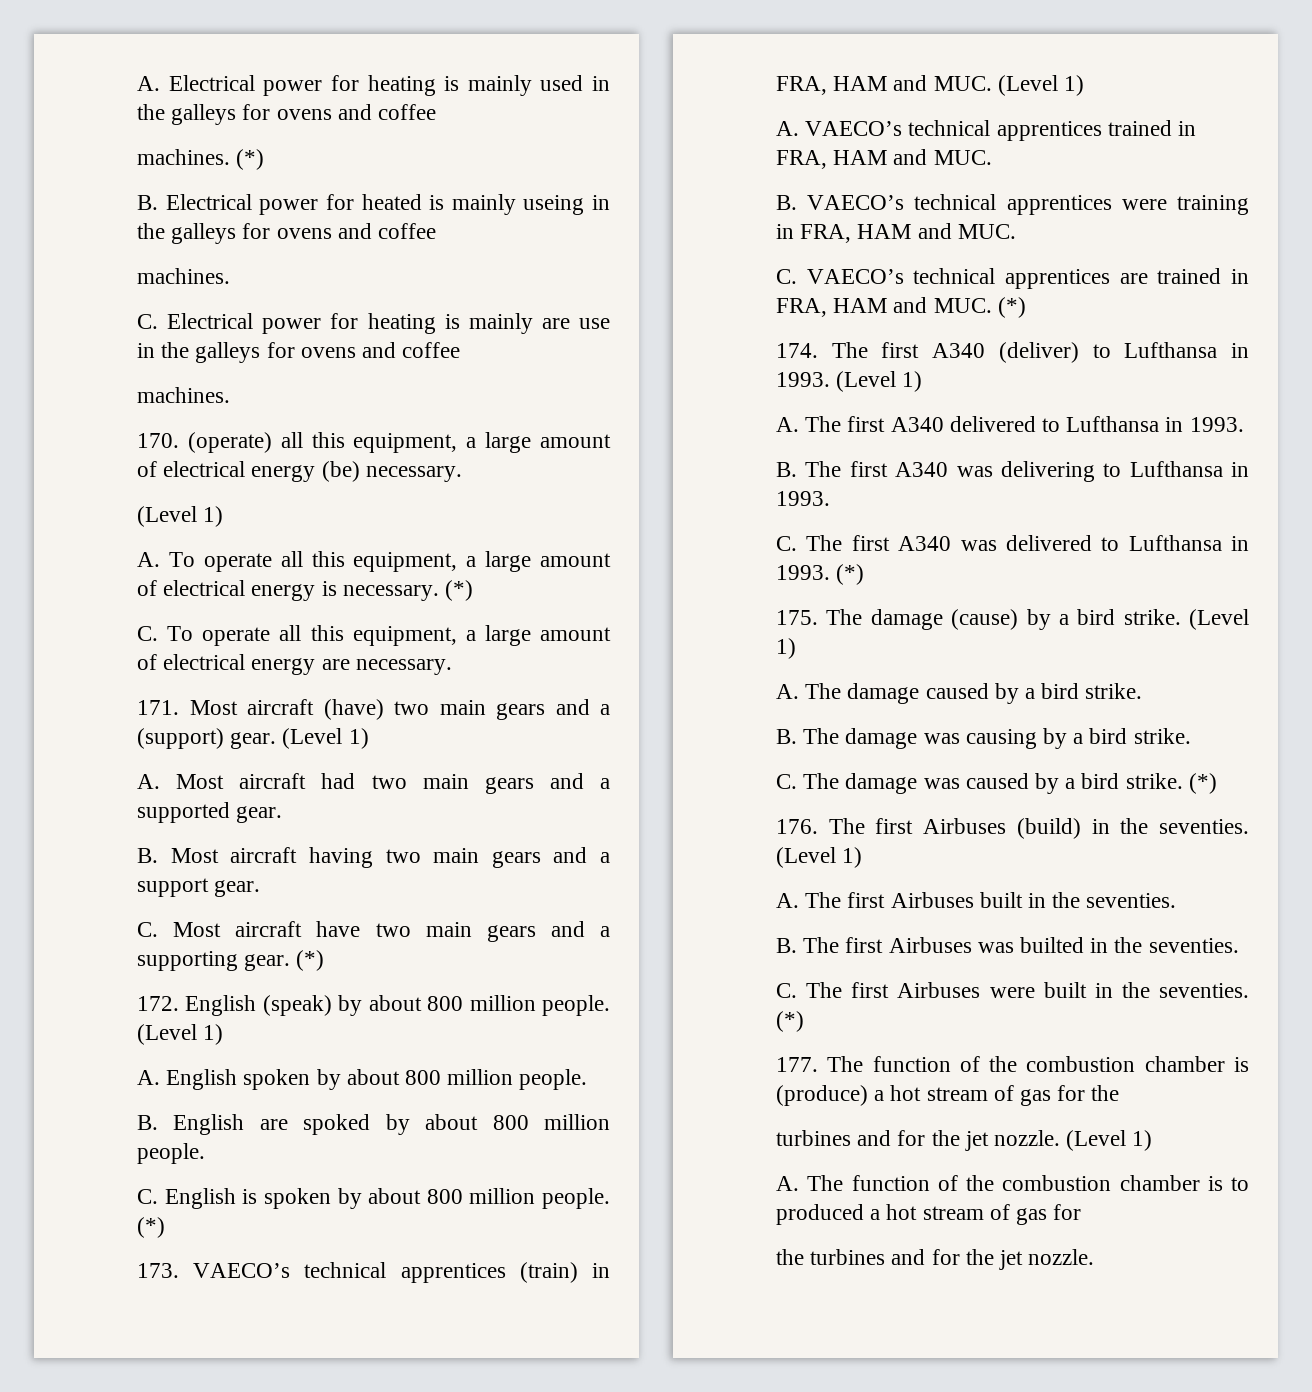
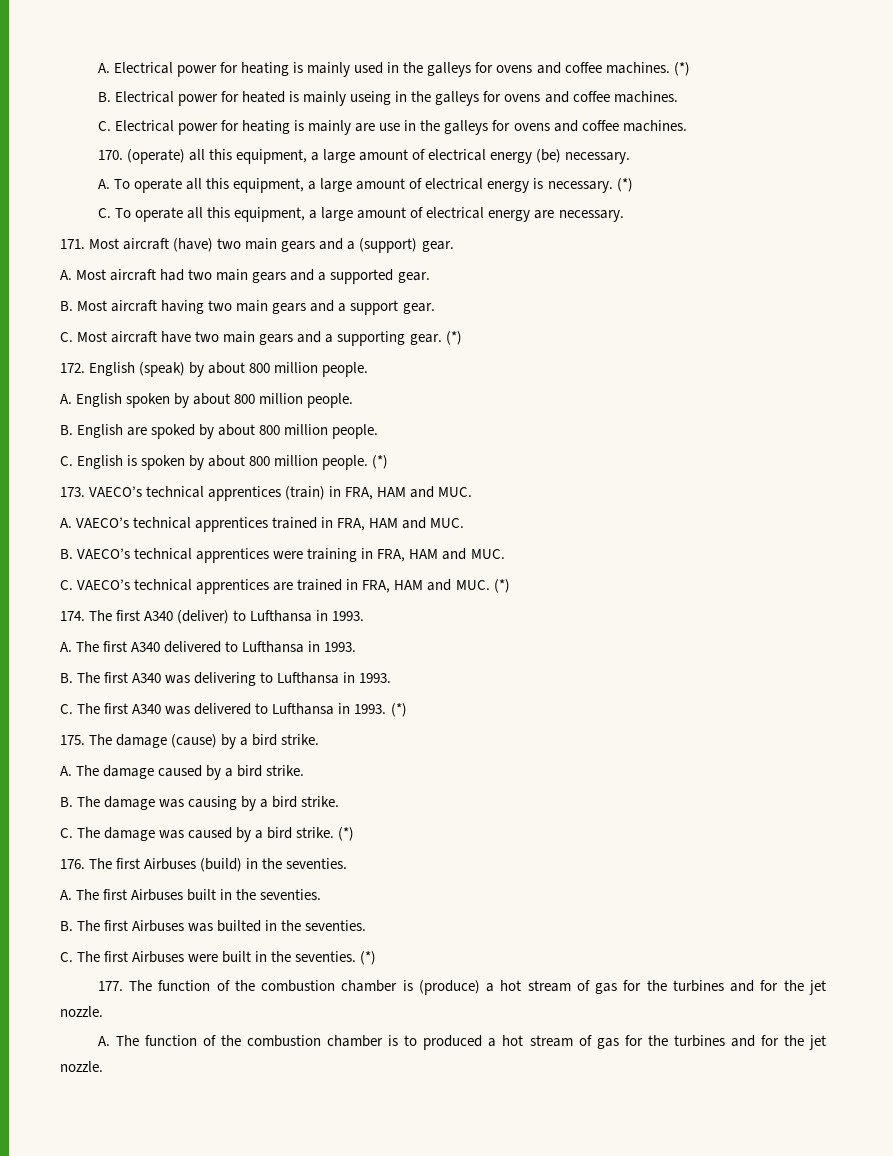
(437, 112) // -> (602, 67) none
(437, 231) // -> (610, 96) none
(461, 350) // -> (619, 125) none
[137,506,224,527] // (Level 1) -> (631, 158) none
[282,728,369,749] (Level 1) -> (454, 246) none
[137,1024,224,1045] (Level 1) -> (369, 369) none
[997,75,1085,96] (Level 1) -> (473, 492) none
[836,371,923,392] (Level 1) -> (365, 616) none
[1189,609,1249,630] [776,638,796,659] (Level 1) -> (320, 739) none
[776,847,863,868] (Level 1) -> (348, 863) none
[776,1130,1153,1151] // turbines and for the jet nozzle. (Level 1) -> [672,980,826,995] [60,1006,103,1017] turbines and for the jet nozzle.
(1082, 1212) // -> (643, 1040) none

